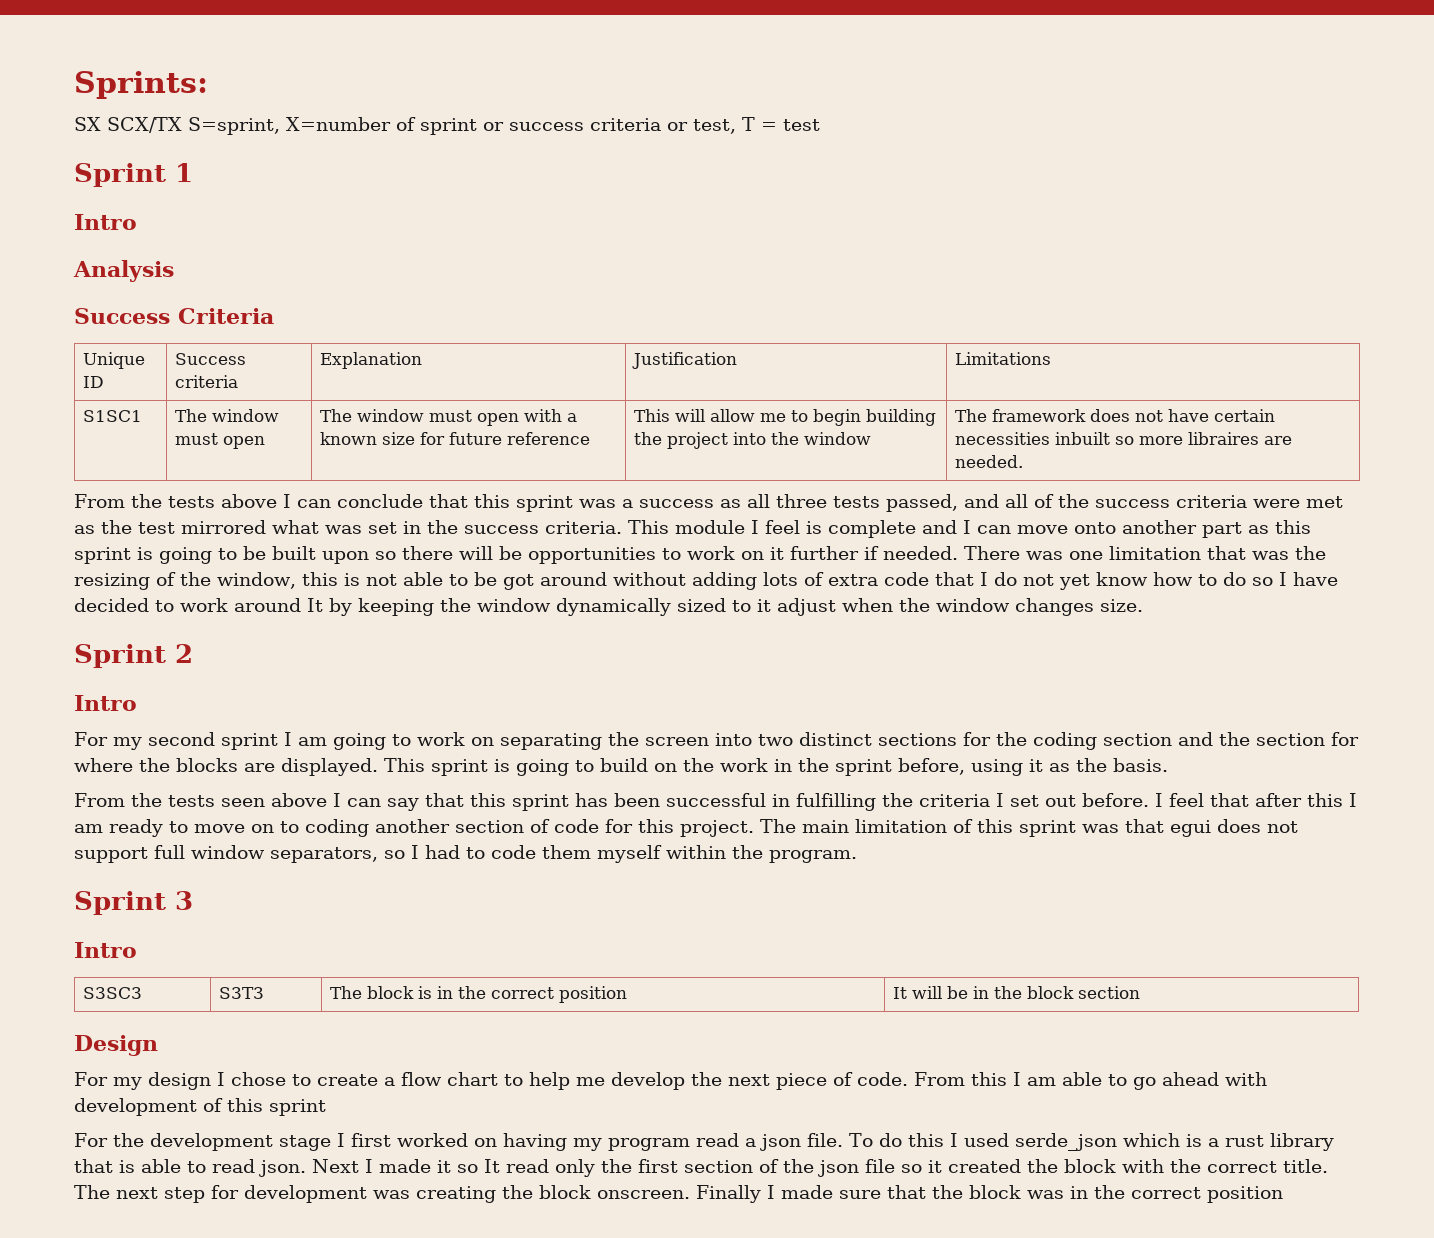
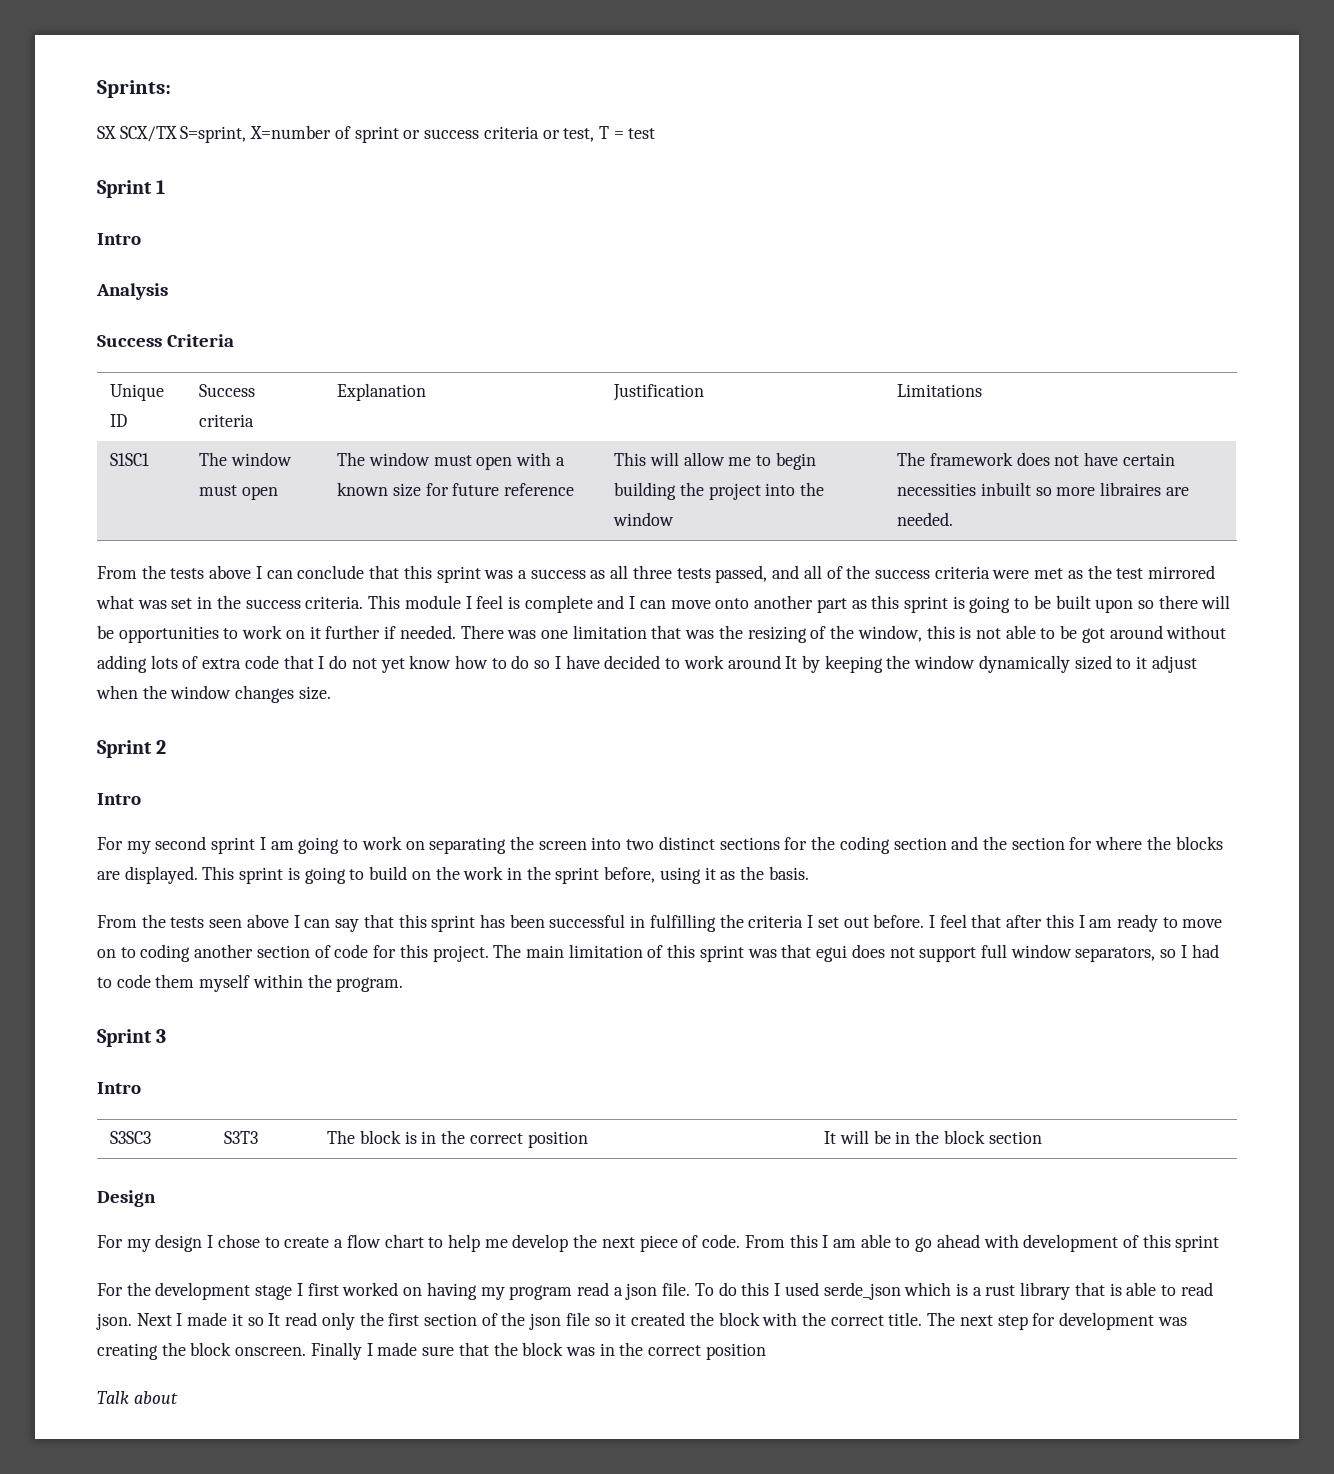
(1283, 1194) none -> [97,1391,178,1404] // Talk about

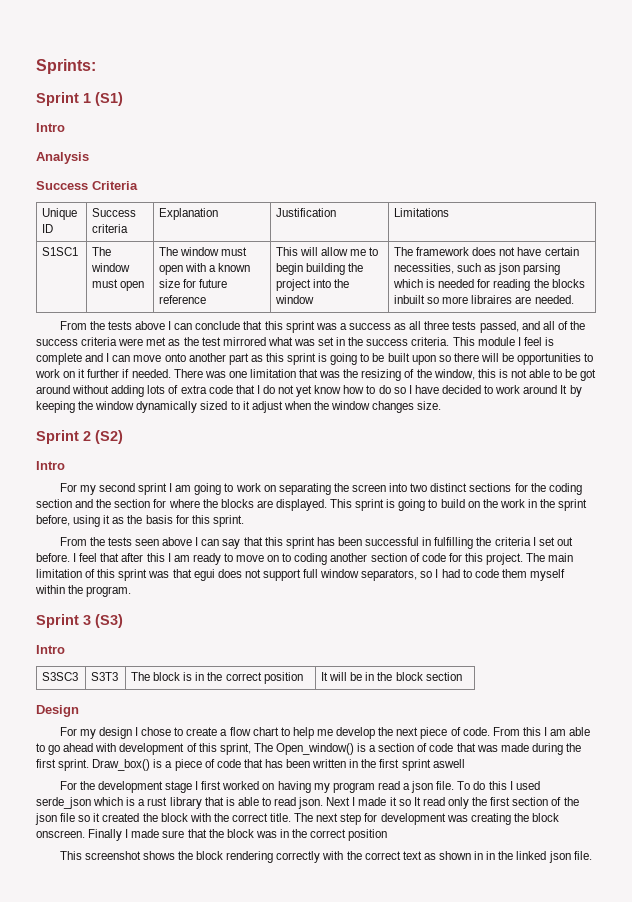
[97,125,656,143] // SX SCX/TX S=sprint, X=number of sprint or success criteria or test, T = test -> (96, 66) none
(166, 187) none -> [95,92,123,106] (S1)
[897,483,977,496] necessities -> [394,263,561,275] [393,279,585,291] necessities, such as json parsing which is needed for reading the blocks
(167, 747) none -> [95,430,123,444] (S2)
[768,866,809,880] basis. -> [145,515,244,527] basis for this sprint.
(167, 1036) none -> [95,614,123,628] (S3)
[1175,1235,1220,1252] sprint -> [219,743,581,755] [36,759,465,771] sprint, The Open_window() is a section of code that was made during the first sprint. Draw_box() is a piece of code that has been written in the first sprint aswell
[97,1391,178,1404] Talk about -> [59,851,592,863] This screenshot shows the block rendering correctly with the correct text as shown in in the linked json file.

